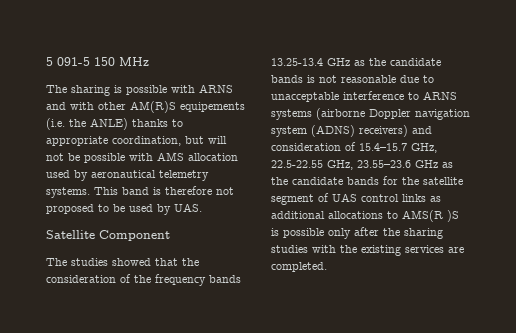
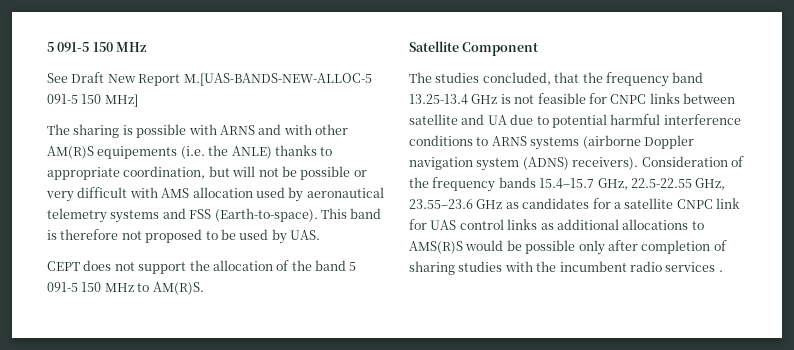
[46,57,149,66] 5 091-5 150 MHz -> [47,42,148,52] [47,72,372,86] [47,94,138,107] 5 091-5 150 MHz // See Draft New Report M.[UAS-BANDS-NEW-ALLOC-5 091-5 150 MHz]
(125, 158) none -> [353,170,367,177] [46,187,128,202] or very difficult
[46,187,90,198] systems. -> [110,208,318,223] systems and FSS (Earth-to-space).
(202, 207) none -> [47,260,357,274] [47,282,204,295] // CEPT does not support the allocation of the band 5 091-5 150 MHz to AM(R)S.
[112,258,151,266] showed -> [482,72,551,85] concluded,
[46,274,241,286] [271,58,441,66] [271,75,434,83] [271,91,404,102] consideration of the frequency bands 13.25-13.4 GHz as the candidate bands is not reasonable due to unacceptable interference -> [605,72,704,87] [409,93,735,105] [409,114,741,128] [409,135,473,146] frequency band 13.25-13.4 GHz is not feasible for CNPC links between satellite and UA due to potential harmful interference conditions
[359,125,432,137] [271,142,356,151] receivers) and consideration of -> [572,156,744,170] [409,177,536,192] receivers). Consideration of the frequency bands
[271,176,463,185] [271,193,329,205] the candidate bands for the satellite segment of -> [522,198,740,209] [409,219,427,230] candidates for a satellite CNPC link for
[402,210,459,222] [271,228,279,236] AMS(R )S is -> [409,240,522,254] AMS(R)S would be
[383,228,400,236] the -> [641,240,727,254] completion of
[361,245,464,256] [271,262,327,272] existing services are completed. -> [559,261,723,272] incumbent radio services .

